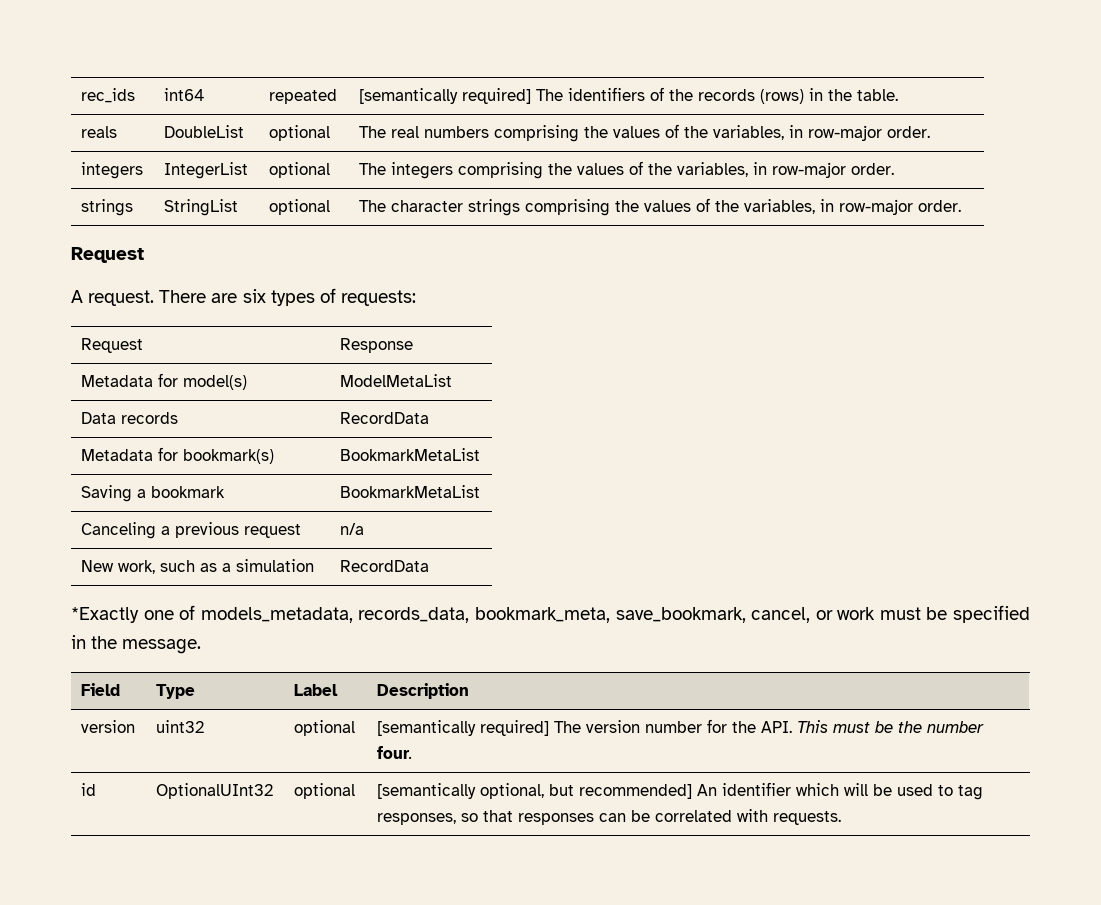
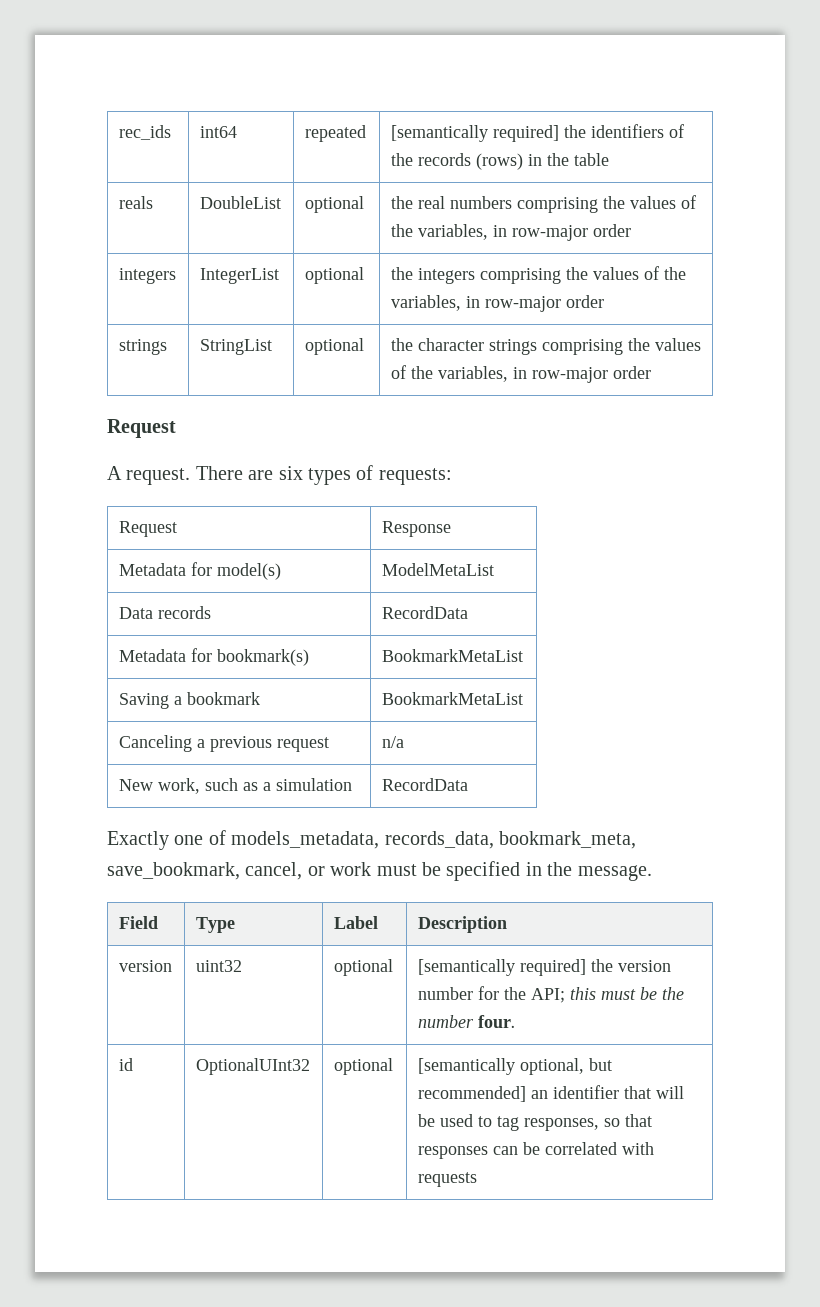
[536,89,564,101] The -> [563,125,586,138] the
[857,89,899,101] table. -> [573,153,609,166] table
[359,126,387,138] The -> [390,196,413,209] the
[887,126,931,138] order. -> [592,224,631,237] order
[359,163,387,175] The -> [390,267,413,280] the
[851,163,895,175] order. -> [565,295,604,308] order
[359,200,387,212] The -> [390,338,413,351] the
[918,200,962,212] order. -> [612,366,651,379] order
[71,607,139,623] *Exactly -> [107,831,169,850] Exactly
[554,721,582,733] The -> [590,959,613,972] the
[761,720,829,733] API. This -> [530,987,596,1003] API; this
[697,782,840,796] An identifier which -> [530,1085,651,1099] an identifier that
[773,811,842,825] requests. -> [417,1172,477,1187] requests

